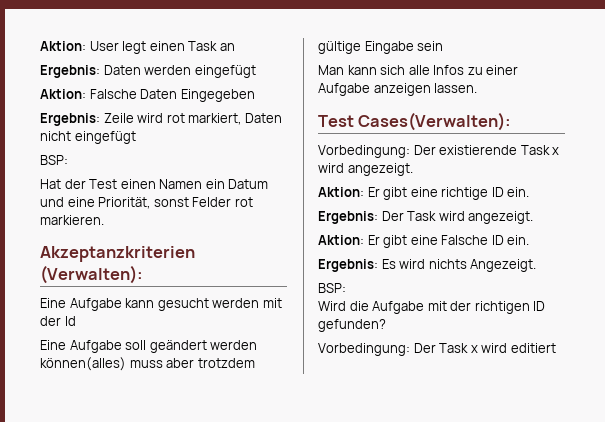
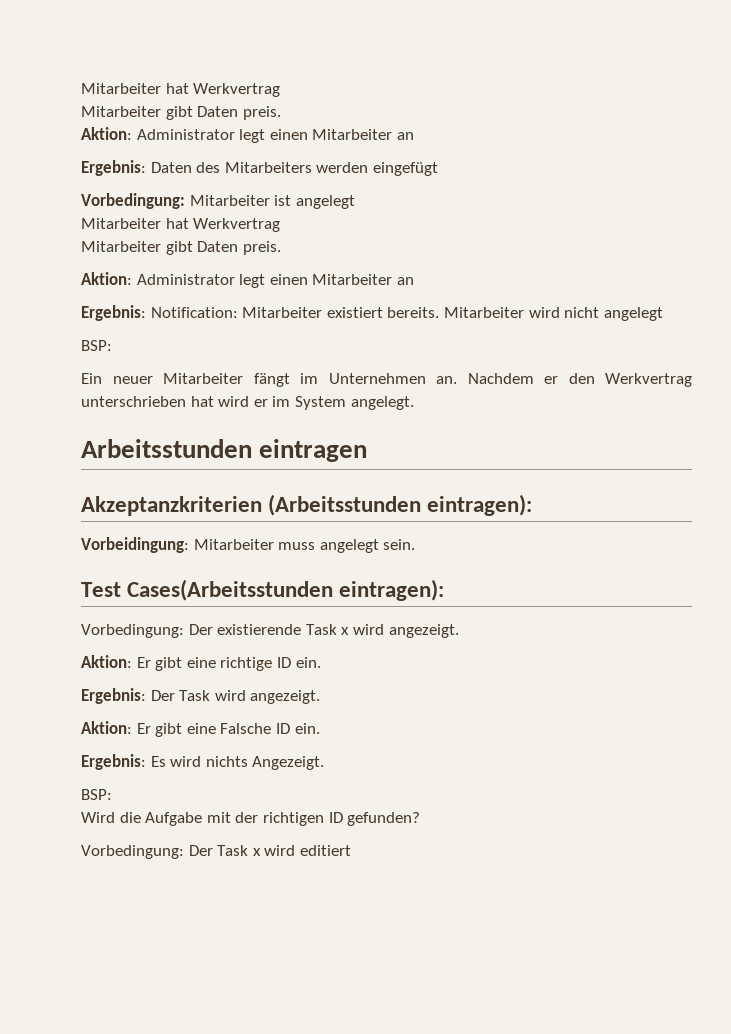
[40,41,218,54] Aktion: User legt einen Task -> [81,83,281,97] [81,106,281,120] [81,127,393,143] Mitarbeiter hat Werkvertrag // Mitarbeiter gibt Daten preis. // Aktion: Administrator legt einen Mitarbeiter
(141, 70) none -> [196,162,312,173] des Mitarbeiters
[40,89,255,102] [40,113,282,126] [40,131,136,144] [40,155,68,165] [40,179,269,189] [40,197,253,209] [40,215,104,225] [40,246,195,262] [40,265,143,284] [40,298,282,311] [40,316,76,326] [40,340,258,353] [40,357,255,371] [318,41,444,54] [318,65,519,75] [318,83,478,96] [318,112,512,131] Aktion: Falsche Daten Eingegeben // Ergebnis: Zeile wird rot markiert, Daten nicht eingefügt // BSP: // Hat der Test einen Namen ein Datum und eine Priorität, sonst Felder rot markieren. // Akzeptanzkriterien (Verwalten): // Eine Aufgabe kann gesucht werden mit der Id // Eine Aufgabe soll geändert werden können(alles) muss aber trotzdem gültige Eingabe sein // Man kann sich alle Infos zu einer Aufgabe anzeigen lassen. // Test Cases(Verwalten): -> [81,193,355,209] [81,218,281,232] [81,241,281,255] [81,272,414,288] [81,305,663,321] [81,340,112,351] [81,373,692,387] [81,396,414,410] [81,439,368,462] [81,494,533,516] [81,537,416,553] [81,579,445,601] Vorbedingung: Mitarbeiter ist angelegt // Mitarbeiter hat Werkvertrag // Mitarbeiter gibt Daten preis. // Aktion: Administrator legt einen Mitarbeiter an // Ergebnis: Notification: Mitarbeiter existiert bereits. Mitarbeiter wird nicht angelegt // BSP: // Ein neuer Mitarbeiter fängt im Unternehmen an. Nachdem er den Werkvertrag unterschrieben hat wird er im System angelegt. // Arbeitsstunden eintragen // Akzeptanzkriterien (Arbeitsstunden eintragen): // Vorbeidingung: Mitarbeiter muss angelegt sein. // Test Cases(Arbeitsstunden eintragen):

